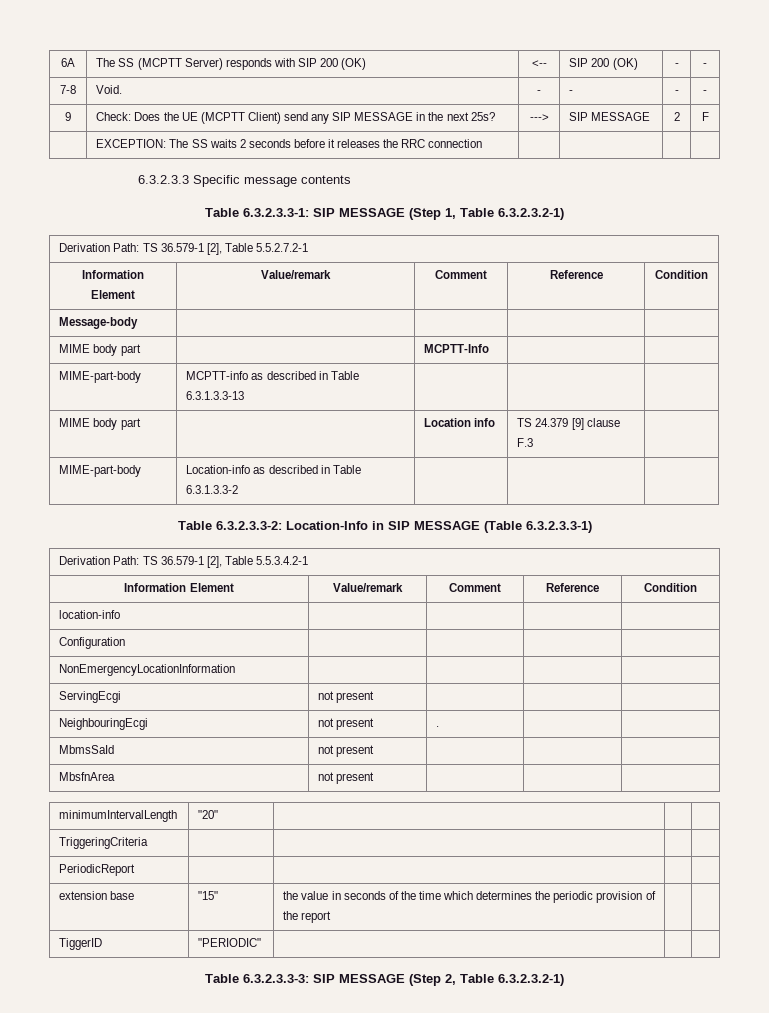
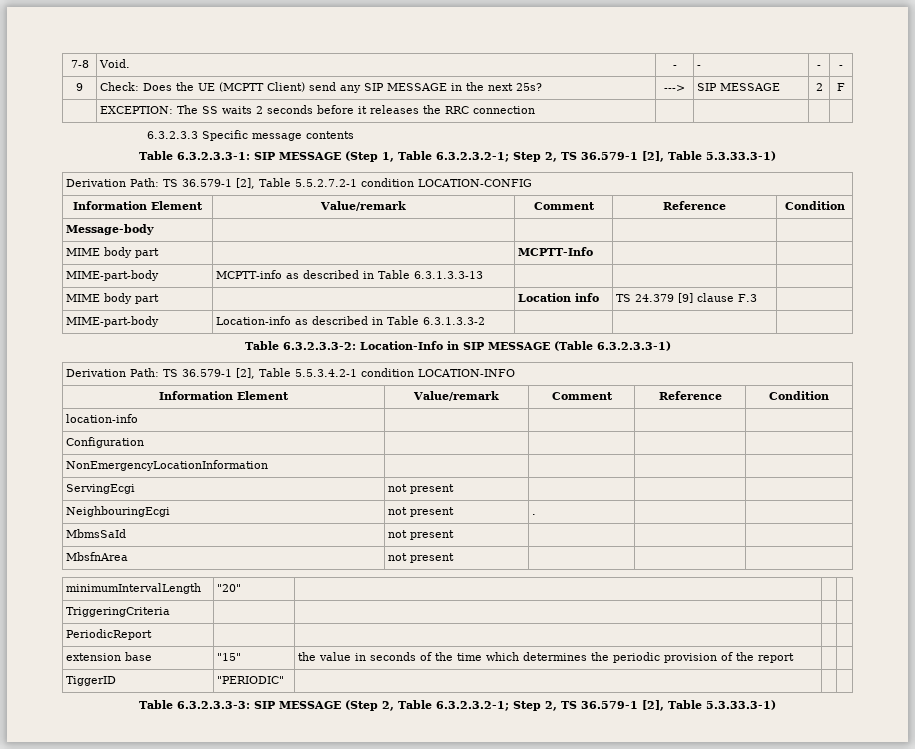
[61,58,75,67] [96,58,367,70] [531,60,547,67] [569,58,638,70] [674,63,679,67] [703,63,707,67] 6A | The SS (MCPTT Server) responds with SIP 200 (OK) | <-- | SIP 200 (OK) | - | - // -> (70, 64) none
[498,208,564,220] 6.3.2.3.2-1) -> [436,151,776,162] 6.3.2.3.2-1; Step 2, TS 36.579-1 [2], Table 5.3.33.3-1)
(308, 247) none -> [361,178,533,187] condition LOCATION-CONFIG
(308, 560) none -> [361,368,516,377] condition LOCATION-INFO
[498,974,564,986] 6.3.2.3.2-1) -> [436,700,776,711] 6.3.2.3.2-1; Step 2, TS 36.579-1 [2], Table 5.3.33.3-1)

